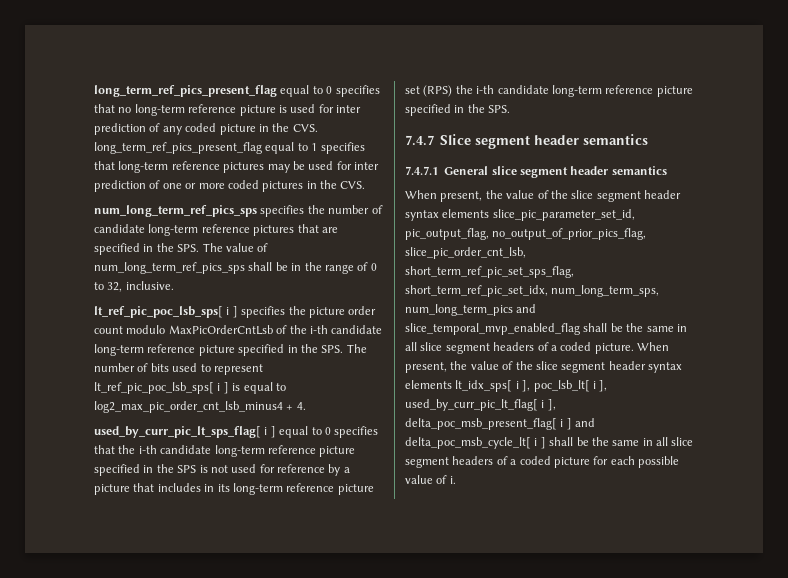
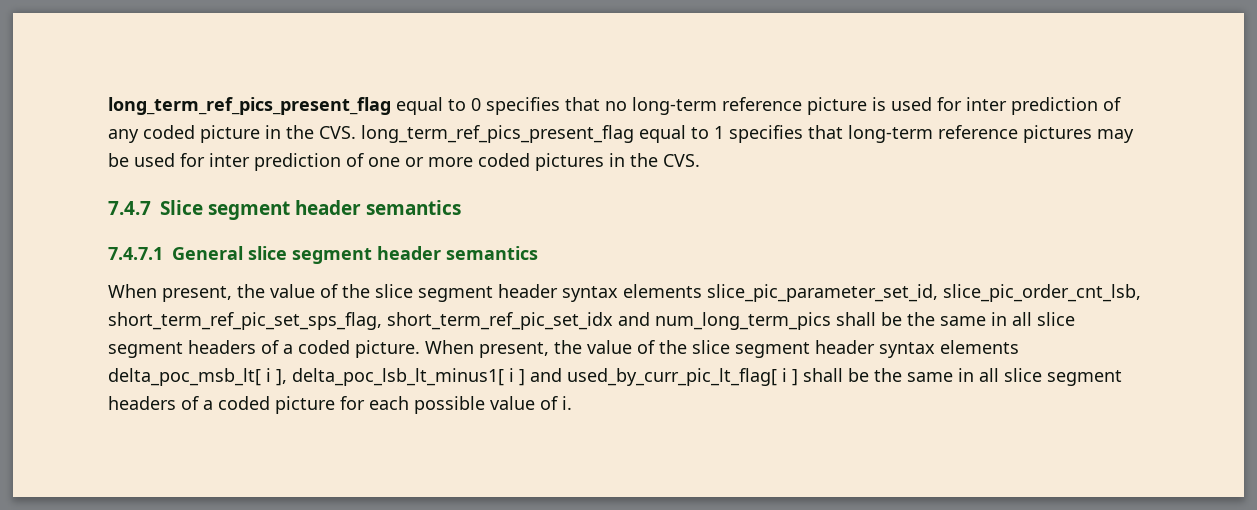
[94,205,383,217] [94,224,338,236] [94,243,269,255] [94,262,377,274] [94,281,174,292] [94,306,377,318] [94,325,383,335] [94,344,367,356] [94,363,263,375] [94,382,286,394] [94,401,306,413] [94,426,379,438] [94,445,356,457] [94,464,350,476] [94,483,374,495] [405,85,693,97] [405,104,511,116] // num_long_term_ref_pics_sps specifies the number of candidate long-term reference pictures that are specified in the SPS. The value of num_long_term_ref_pics_sps shall be in the range of 0 to 32, inclusive. // lt_ref_pic_poc_lsb_sps[ i ] specifies the picture order count modulo MaxPicOrderCntLsb of the i-th candidate long-term reference picture specified in the SPS. The number of bits used to represent lt_ref_pic_poc_lsb_sps[ i ] is equal to log2_max_pic_order_cnt_lsb_minus4 + 4. // used_by_curr_pic_lt_sps_flag[ i ] equal to 0 specifies that the i-th candidate long-term reference picture specified in the SPS is not used for reference by a picture that includes in its long-term reference picture set (RPS) the i-th candidate long-term reference picture specified in the SPS. -> (700, 160) none
[405,228,647,240] [405,247,526,259] [405,266,574,278] [405,285,660,297] [405,304,537,316] [405,323,580,335] pic_output_flag, no_output_of_prior_pics_flag, slice_pic_order_cnt_lsb, short_term_ref_pic_set_sps_flag, short_term_ref_pic_set_idx, num_long_term_sps, num_long_term_pics and slice_temporal_mvp_enabled_flag -> [943,284,1141,302] [108,312,831,330] slice_pic_order_cnt_lsb, short_term_ref_pic_set_sps_flag, short_term_ref_pic_set_idx and num_long_term_pics
[455,380,608,392] [405,399,556,411] [405,418,557,430] lt_idx_sps[ i ], poc_lsb_lt[ i ], used_by_curr_pic_lt_flag[ i ], delta_poc_msb_present_flag[ -> [108,368,504,386] delta_poc_msb_lt[ i ], delta_poc_lsb_lt_minus1[
[405,437,531,449] delta_poc_msb_cycle_lt[ -> [567,368,777,386] used_by_curr_pic_lt_flag[

